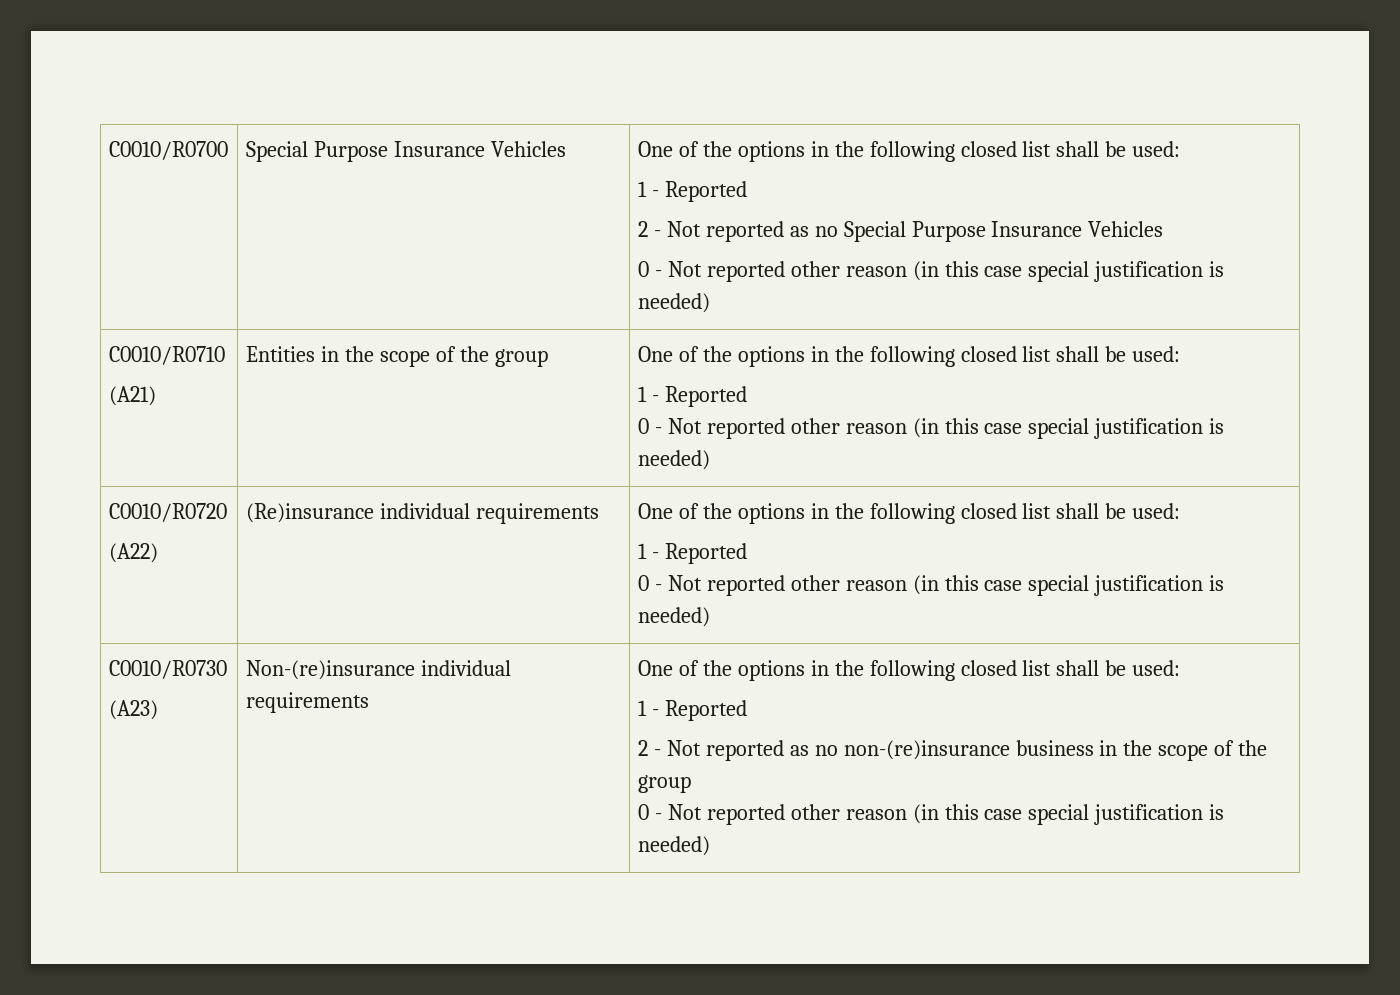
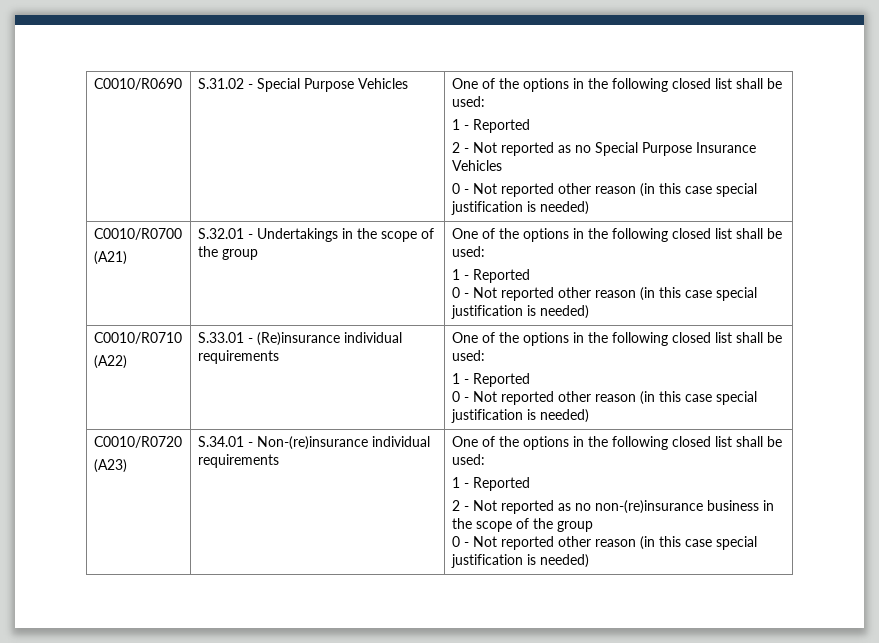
[108,141,228,160] [245,141,485,162] C0010/R0700 | Special Purpose Insurance -> [93,78,182,90] [197,78,354,92] C0010/R0690 | S.31.02 - Special Purpose
[108,346,225,365] C0010/R0710 -> [93,228,182,240] C0010/R0700
[245,346,315,362] Entities -> [197,228,338,242] S.32.01 - Undertakings
[108,503,227,522] C0010/R0720 -> [93,332,182,344] C0010/R0710
(158, 553) none -> [197,332,253,343] S.33.01 -
[108,660,227,679] C0010/R0730 -> [93,436,182,448] C0010/R0720
(158, 710) none -> [197,436,253,447] S.34.01 -

